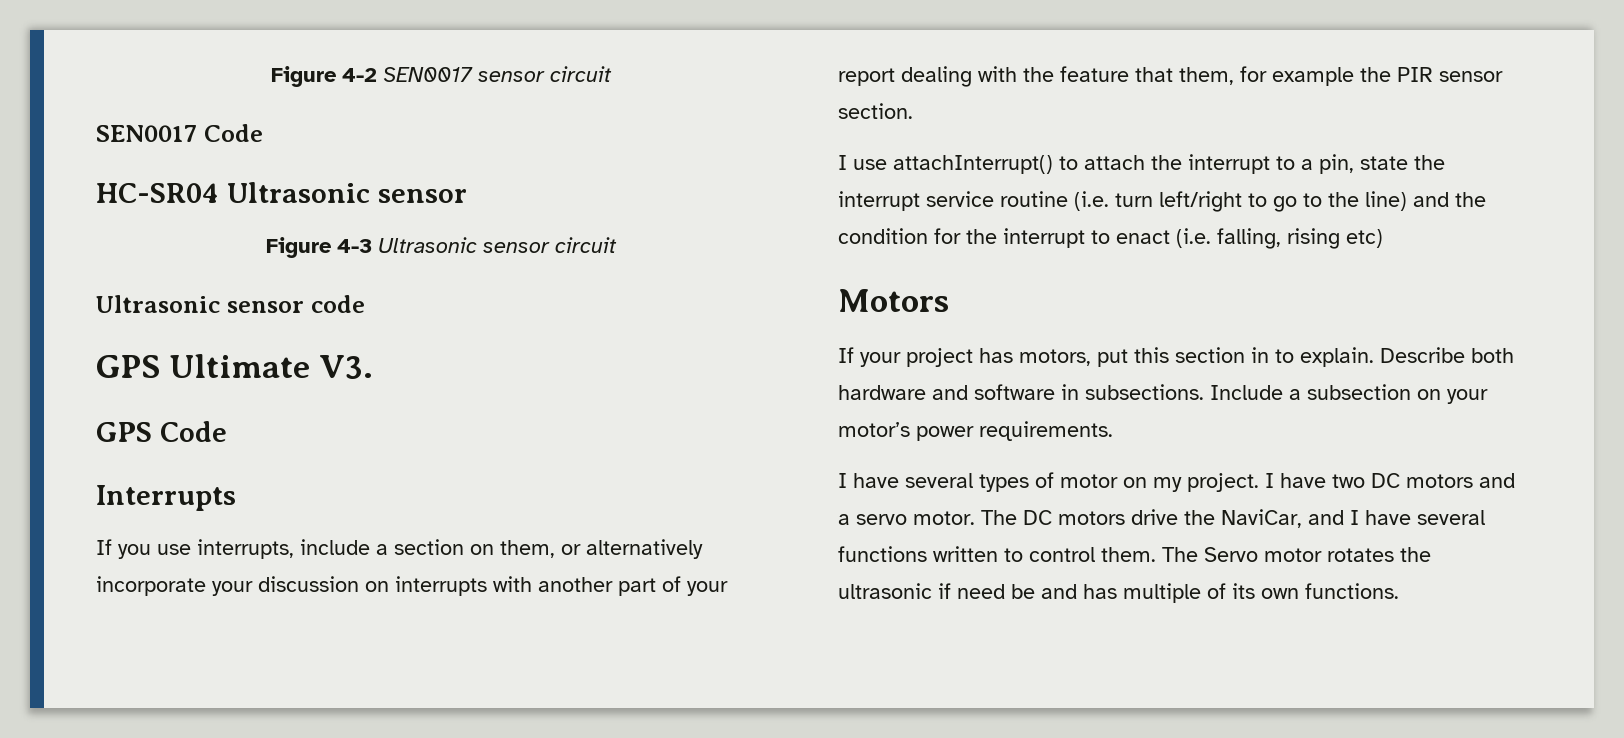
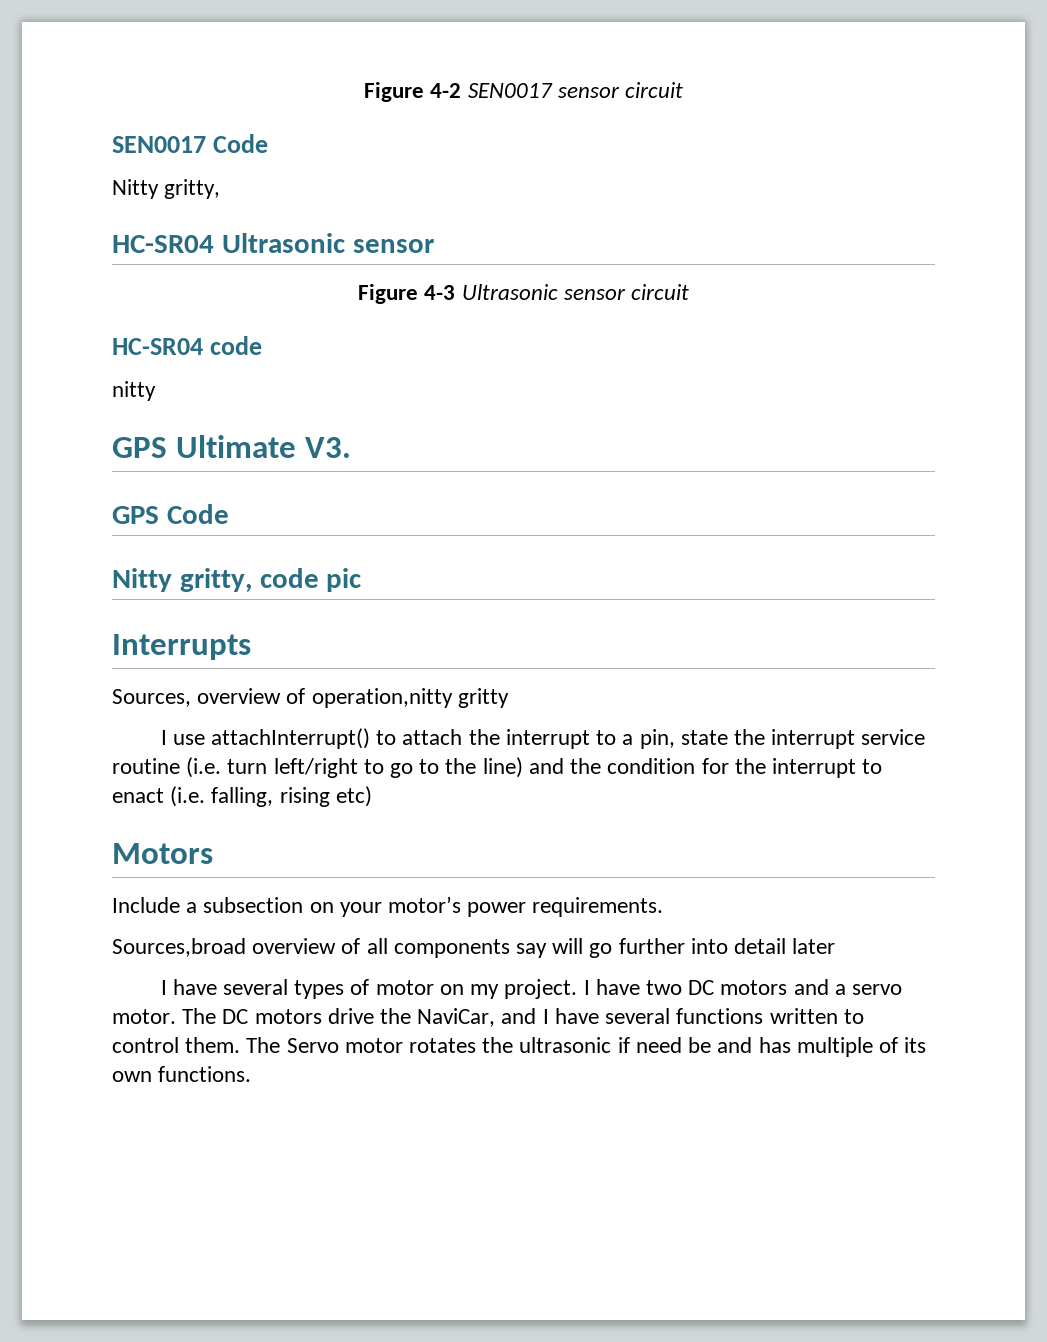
(263, 133) none -> [112,179,221,199] // Nitty gritty,
[96,295,365,313] Ultrasonic sensor code -> [112,336,263,355] [112,381,156,401] HC-SR04 code // nitty
[96,485,236,511] [96,539,703,559] [96,576,728,596] [838,66,1503,87] [838,103,913,119] Interrupts // If you use interrupts, include a section on them, or alternatively incorporate your discussion on interrupts with another part of your report dealing with the feature that them, for example the PIR sensor section. -> [112,568,362,592] [112,634,251,660] [112,688,509,708] Nitty gritty, code pic // Interrupts // Sources, overview of operation,nitty gritty
[838,347,1514,367] [838,384,1204,400] If your project has motors, put this section in to explain. Describe both hardware and software in subsections. -> (213, 853) none
(1113, 431) none -> [112,938,836,958] // Sources,broad overview of all components say will go further into detail later

